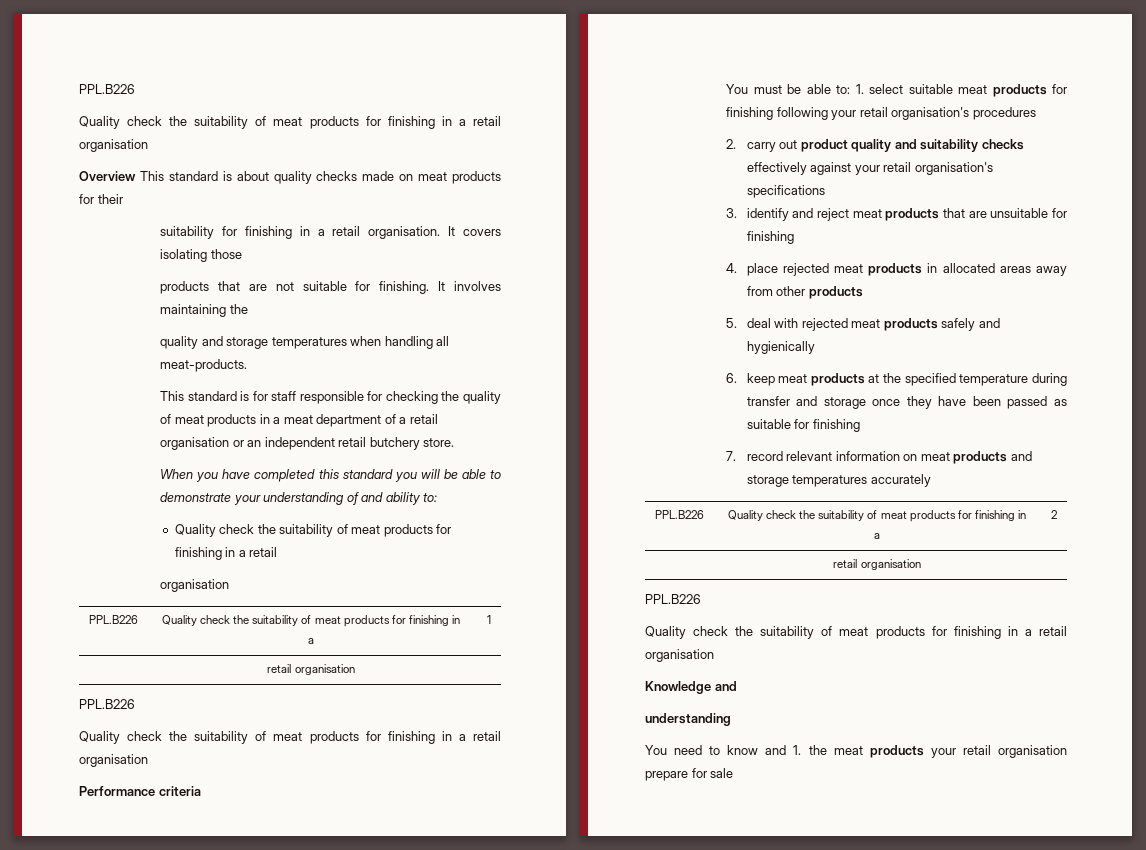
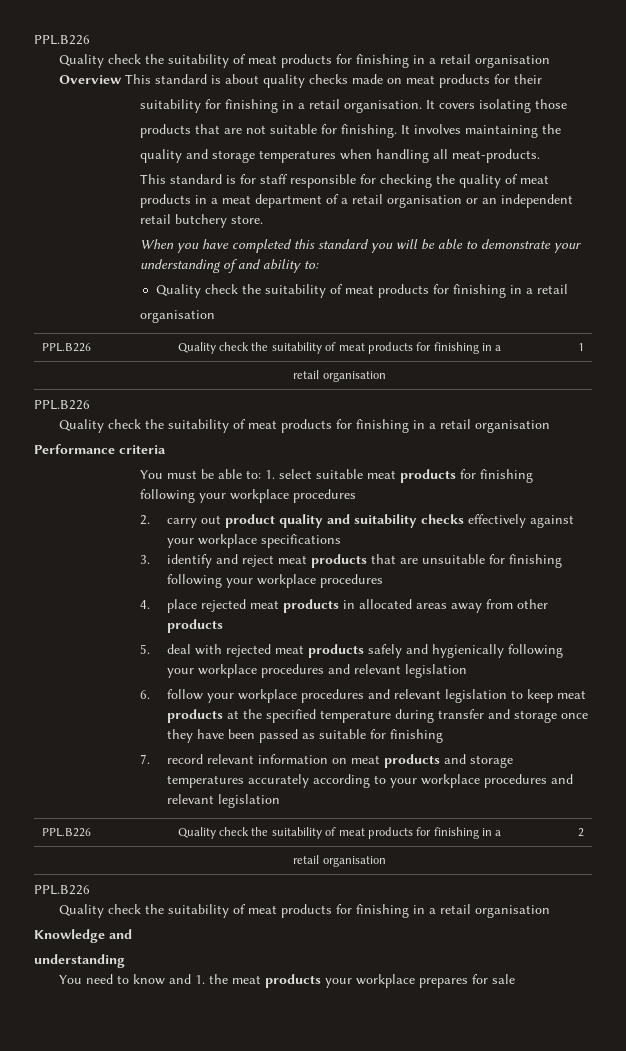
[859,107,970,120] retail organisation's -> [230,489,290,503] workplace
[883,162,993,175] retail organisation's -> [198,534,258,548] workplace
(794, 237) none -> [167,574,384,588] following your workplace procedures
[726,373,738,383] // 6. -> [508,644,564,658] [167,664,468,678] [140,689,524,703] following your workplace procedures and relevant legislation // 6. follow your workplace procedures and relevant legislation to
(931, 480) none -> [313,774,574,788] [167,794,281,808] according to your workplace procedures and relevant legislation
[962,745,1067,758] [645,771,688,781] retail organisation prepare -> [355,974,468,988] workplace prepares

